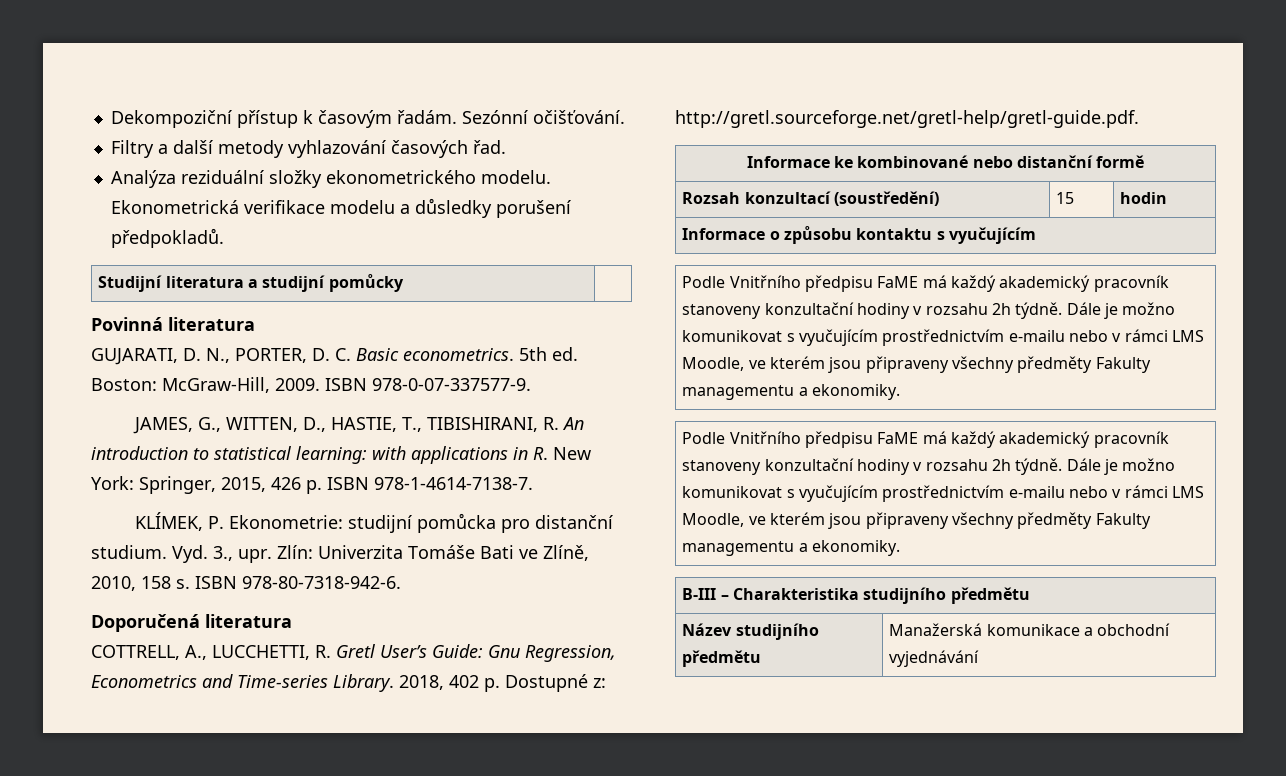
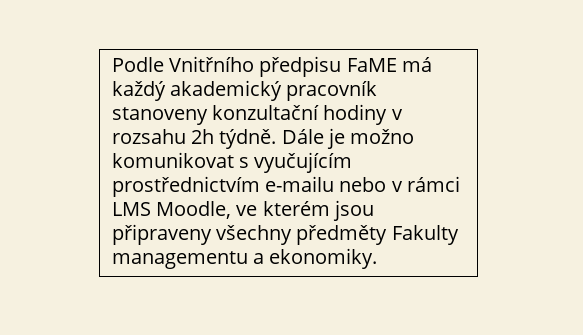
[110,110,625,128] [110,140,506,158] [110,170,551,188] [110,198,571,218] [110,228,224,248] [98,274,404,292] [91,317,255,331] [91,347,578,365] [91,377,531,393] [133,417,585,434] [91,446,591,464] [91,476,533,494] [135,512,614,533] [91,545,589,563] [91,576,401,591] [91,614,292,632] [91,644,616,662] [91,674,606,692] [675,110,1139,128] [746,155,1145,168] [682,191,940,206] [1056,192,1075,204] [1120,192,1168,204] [682,226,1036,244] Dekompoziční přístup k časovým řadám. Sezónní očišťování. // Filtry a další metody vyhlazování časových řad. // Analýza reziduální složky ekonometrického modelu. Ekonometrická verifikace modelu a důsledky porušení předpokladů. // Studijní literatura a studijní pomůcky | // Povinná literatura // GUJARATI, D. N., PORTER, D. C. Basic econometrics. 5th ed. Boston: McGraw-Hill, 2009. ISBN 978-0-07-337577-9. // JAMES, G., WITTEN, D., HASTIE, T., TIBISHIRANI, R. An introduction to statistical learning: with applications in R. New York: Springer, 2015, 426 p. ISBN 978-1-4614-7138-7. // KLÍMEK, P. Ekonometrie: studijní pomůcka pro distanční studium. Vyd. 3., upr. Zlín: Univerzita Tomáše Bati ve Zlíně, 2010, 158 s. ISBN 978-80-7318-942-6. // Doporučená literatura // COTTRELL, A., LUCCHETTI, R. Gretl User’s Guide: Gnu Regression, Econometrics and Time-series Library. 2018, 402 p. Dostupné z: http://gretl.sourceforge.net/gretl-help/gretl-guide.pdf. // Informace ke kombinované nebo distanční formě // Rozsah konzultací (soustředění) | 15 | hodin // Informace o způsobu kontaktu s vyučujícím // -> (111, 64) none
[682,431,1169,448] [682,458,1176,475] [682,485,1204,502] [682,512,1151,529] [682,540,901,556] [682,587,1030,604] [682,623,819,640] [682,650,762,667] [889,623,1171,636] [889,650,980,667] // Podle Vnitřního předpisu FaME má každý akademický pracovník stanoveny konzultační hodiny v rozsahu 2h týdně. Dále je možno komunikovat s vyučujícím prostřednictvím e-mailu nebo v rámci LMS Moodle, ve kterém jsou připraveny všechny předměty Fakulty managementu a ekonomiky. // B-III – Charakteristika studijního předmětu // Název studijního předmětu | Manažerská komunikace a obchodní vyjednávání -> (378, 258) none

